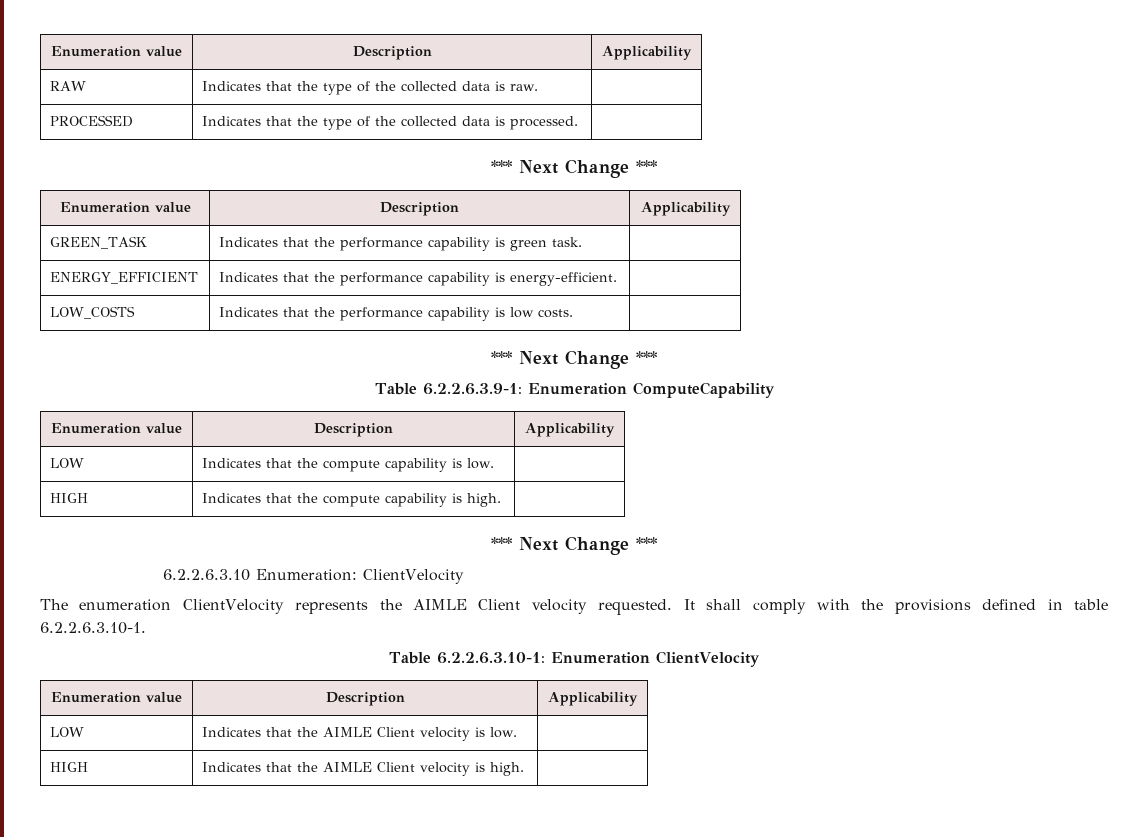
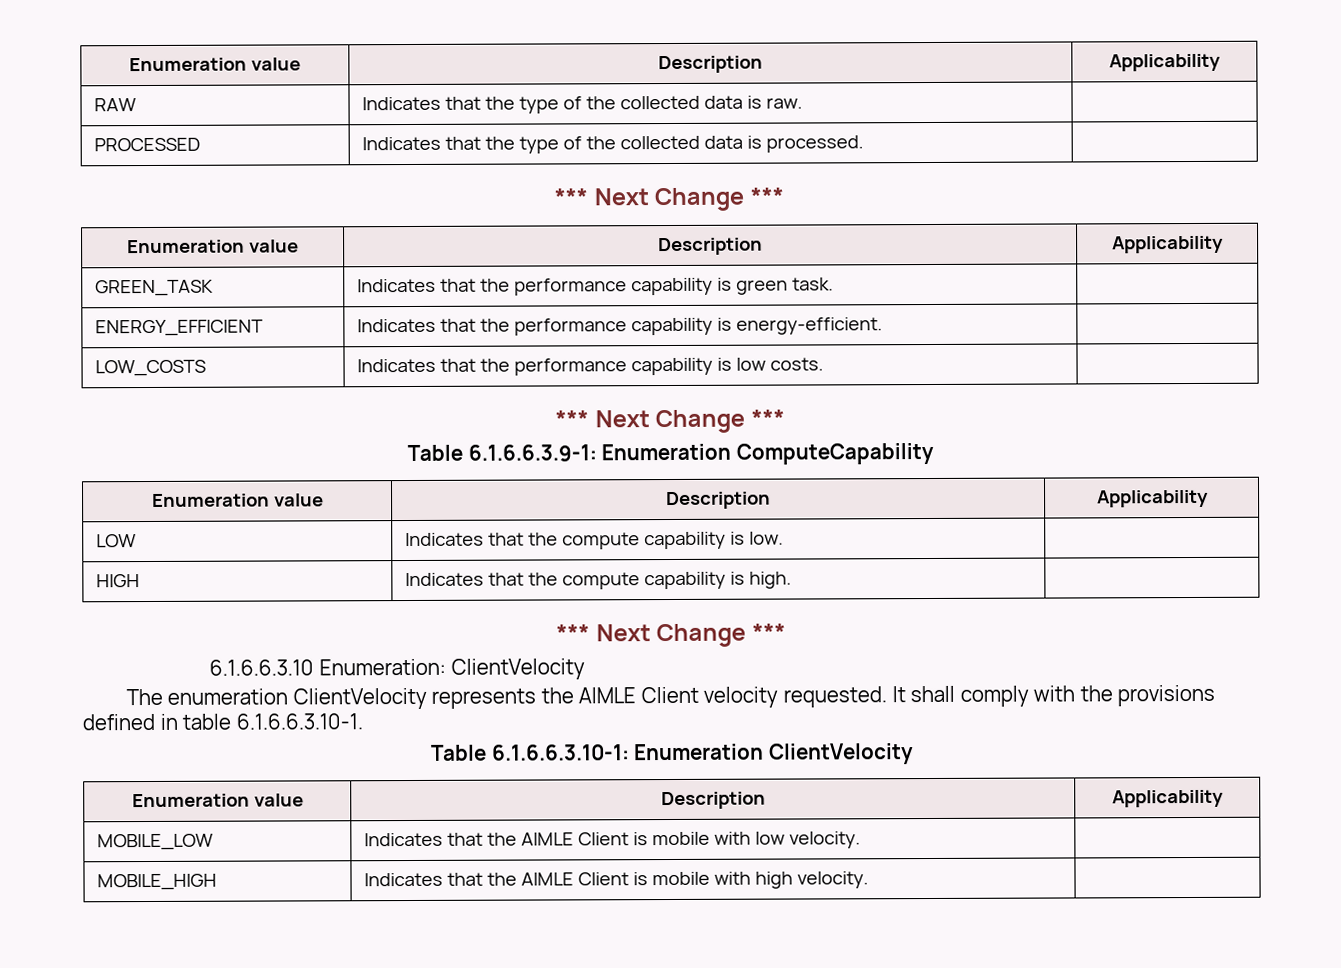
[422,383,522,395] 6.2.2.6.3.9-1: -> [467,444,597,462] 6.1.6.6.3.9-1:
[162,569,250,581] 6.2.2.6.3.10 -> [209,659,315,676] 6.1.6.6.3.10
[40,622,146,634] [389,652,545,664] 6.2.2.6.3.10-1. // Table 6.2.2.6.3.10-1: -> [235,713,363,730] [431,744,630,761] 6.1.6.6.3.10-1. // Table 6.1.6.6.3.10-1:
[50,727,85,737] [202,727,518,741] [50,762,89,772] [202,762,525,776] LOW | Indicates that the AIMLE Client velocity is low. | // HIGH | Indicates that the AIMLE Client velocity is high. -> [96,833,213,851] [363,831,861,849] [96,873,217,891] [363,871,869,889] MOBILE_LOW | Indicates that the AIMLE Client is mobile with low velocity. | // MOBILE_HIGH | Indicates that the AIMLE Client is mobile with high velocity.

